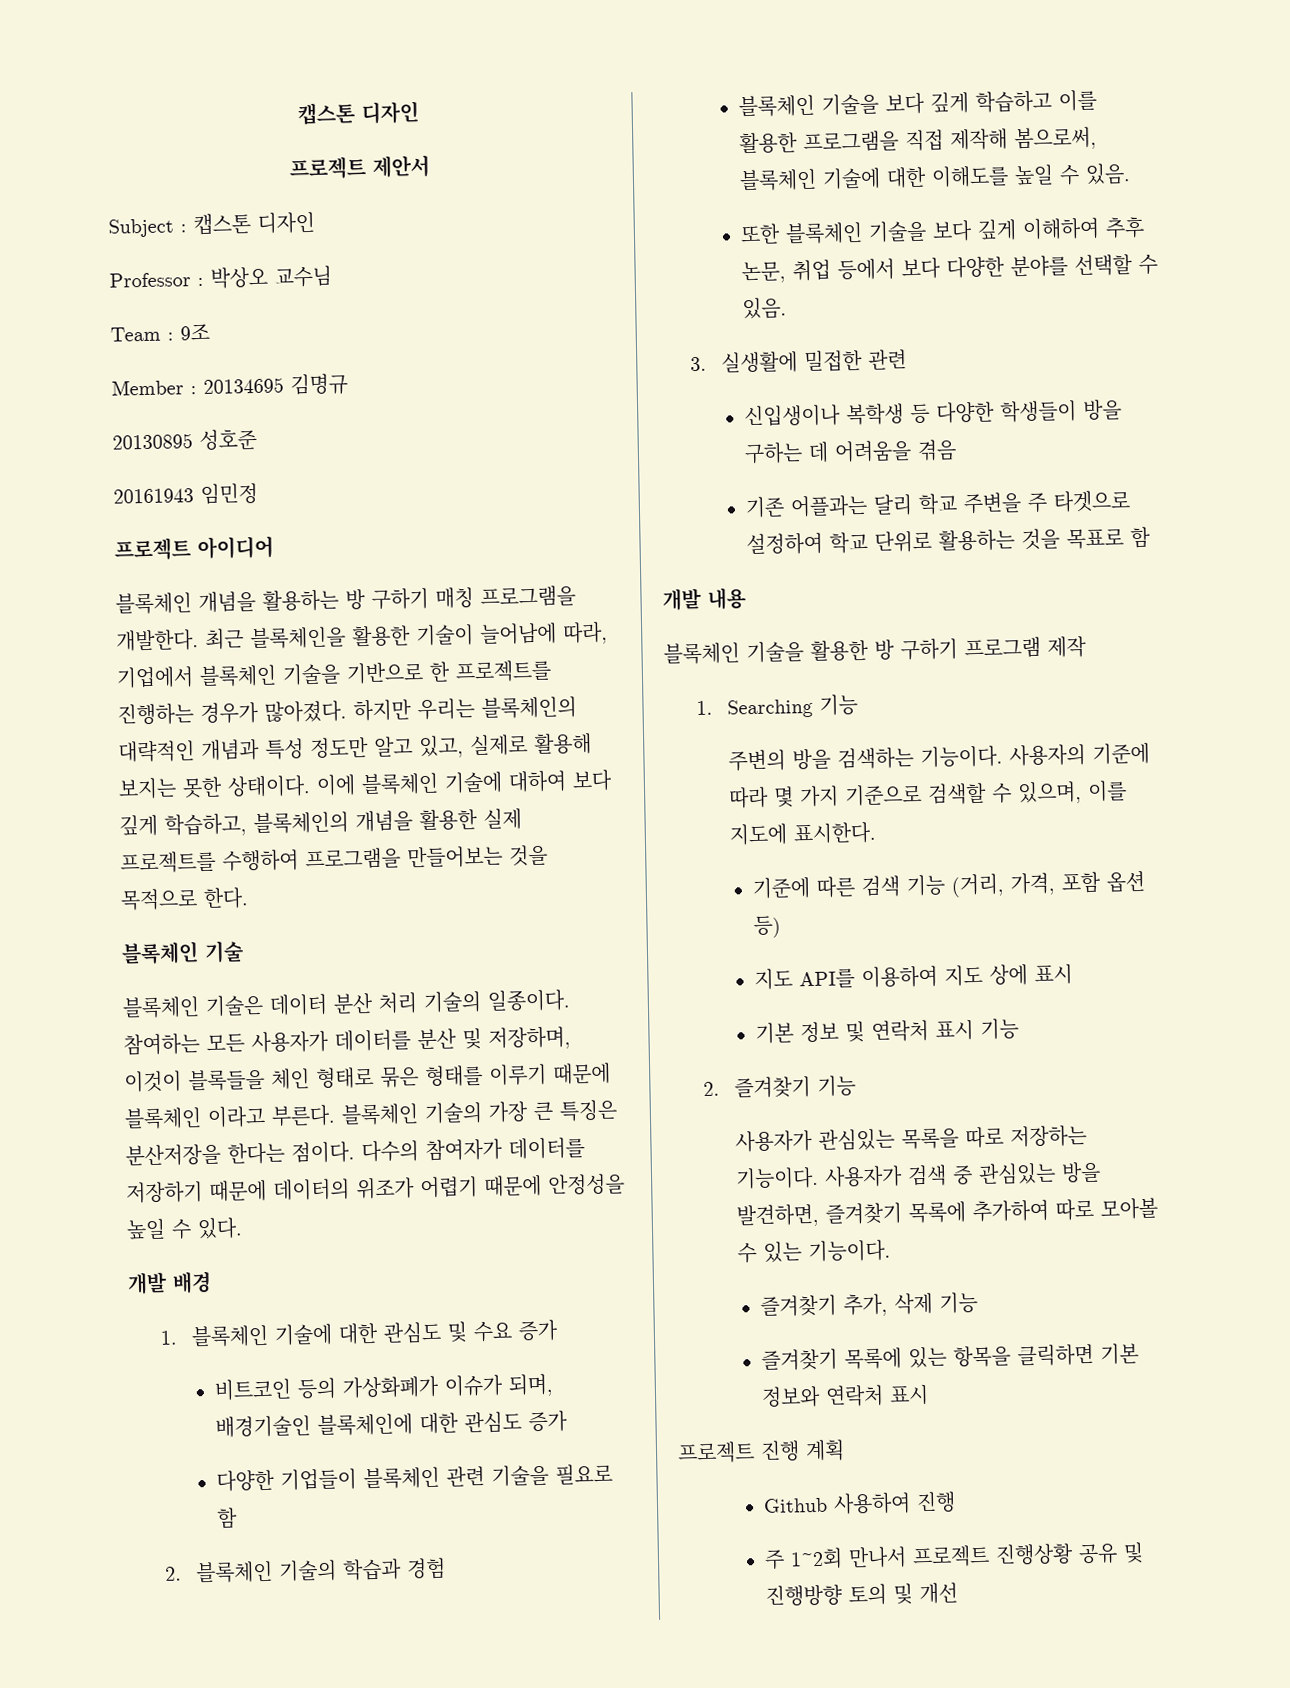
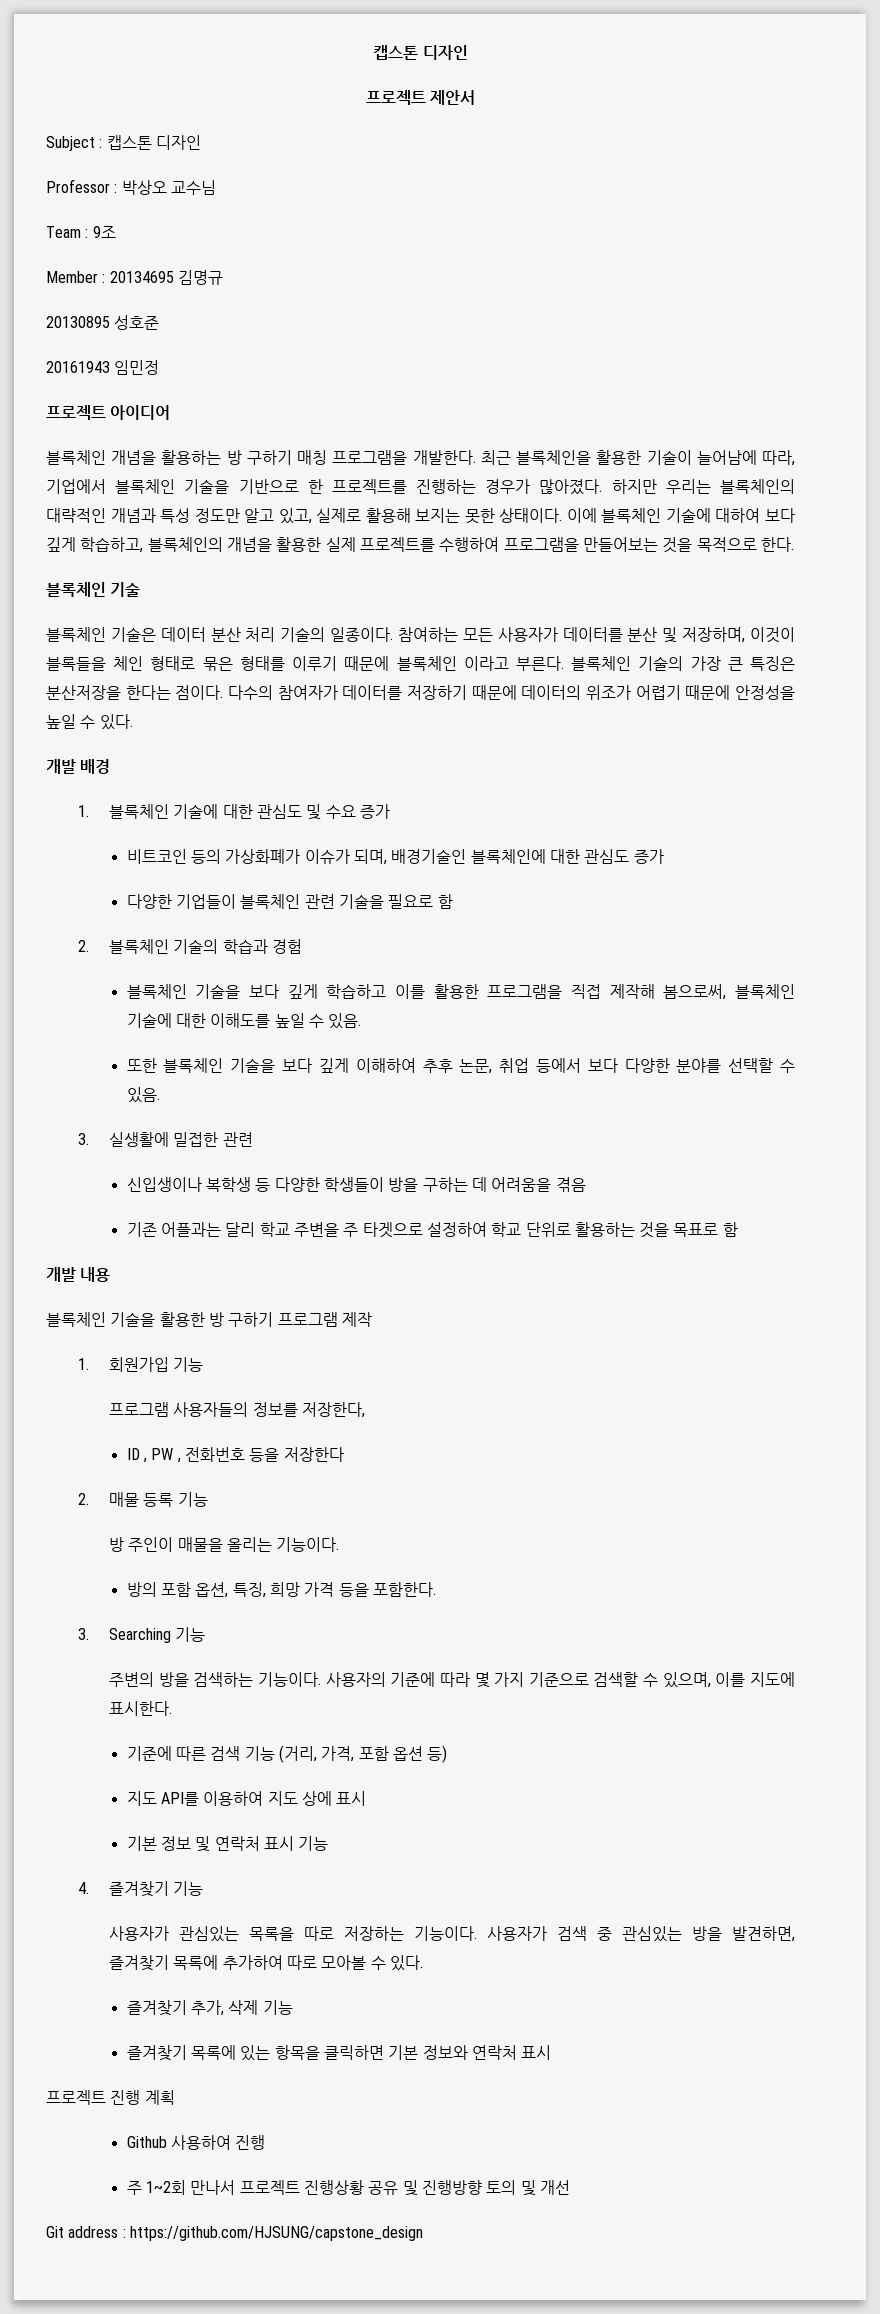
(713, 708) none -> [109,1357,204,1372] [109,1402,365,1418] [126,1447,344,1463] [77,1492,208,1507] [109,1537,340,1552] [126,1582,436,1598] [77,1628,89,1640] 회원가입 기능 // 프로그램 사용자들의 정보를 저장한다, // ID , PW , 전화번호 등을 저장한다 // 2. 매물 등록 기능 // 방 주인이 매물을 올리는 기능이다. // 방의 포함 옵션, 특징, 희망 가격 등을 포함한다. // 3.
[702,1081,720,1096] 2. -> [77,1882,89,1894] 4.
[763,1239,892,1263] 있는 기능이다. -> [389,1955,423,1971] 있다.
(959, 1593) none -> [46,2226,423,2241] // Git address : https://github.com/HJSUNG/capstone_design

